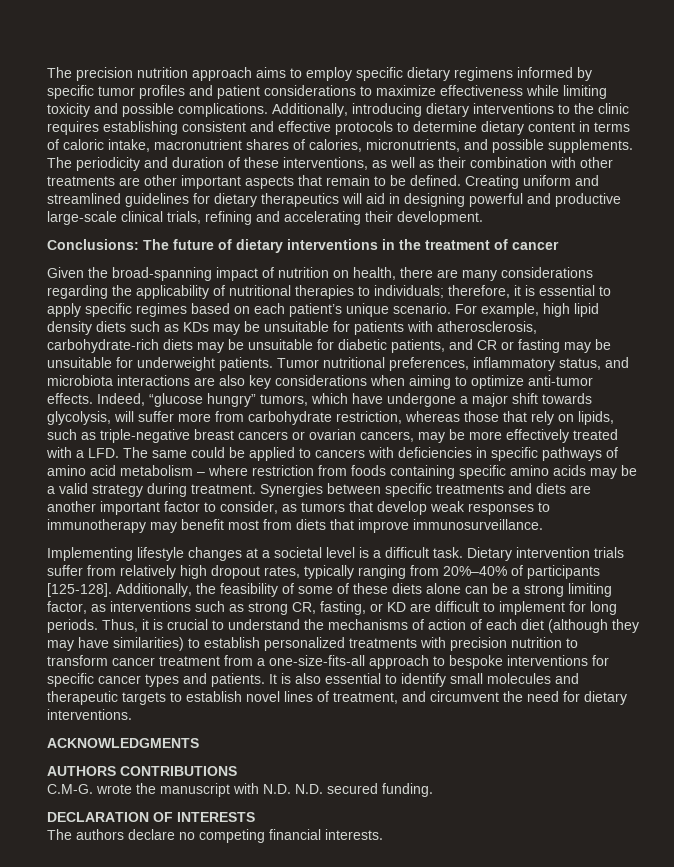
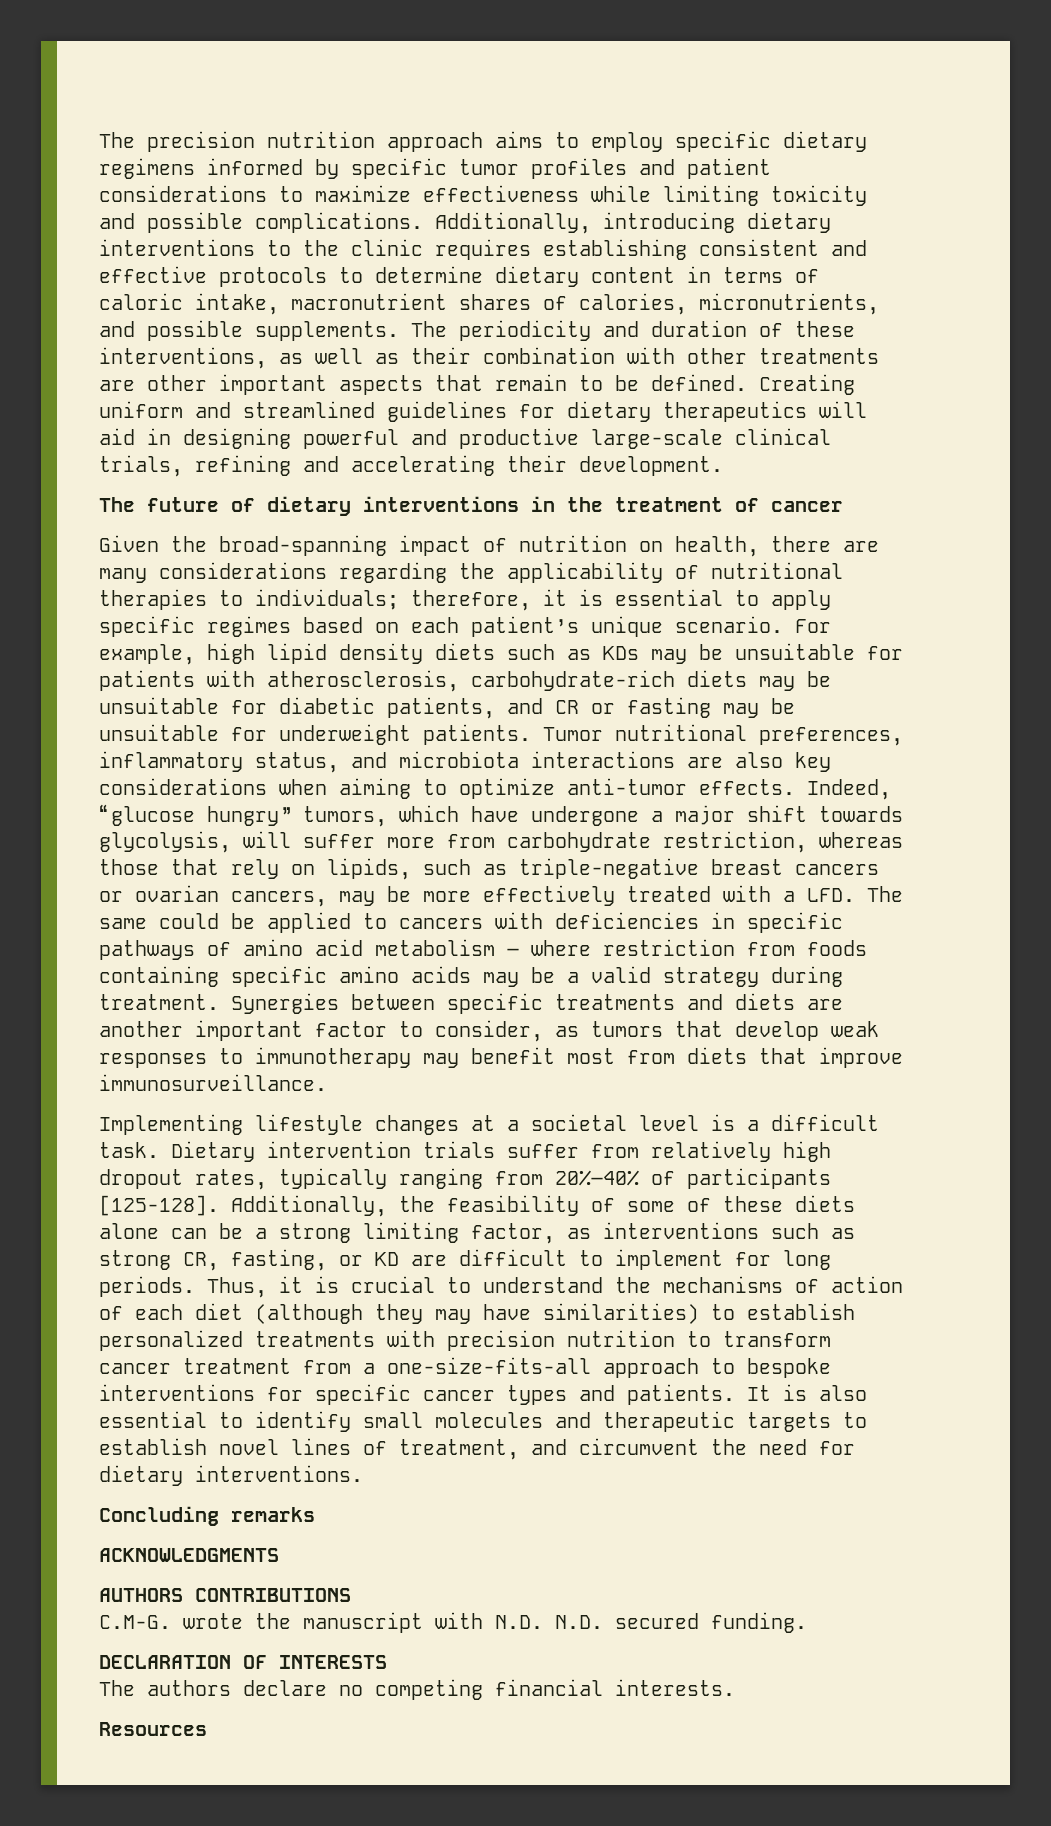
[47,239,139,250] Conclusions: -> (723, 466) none
(132, 714) none -> [99,1506,315,1526] // Concluding remarks
(383, 834) none -> [99,1722,207,1736] // Resources

